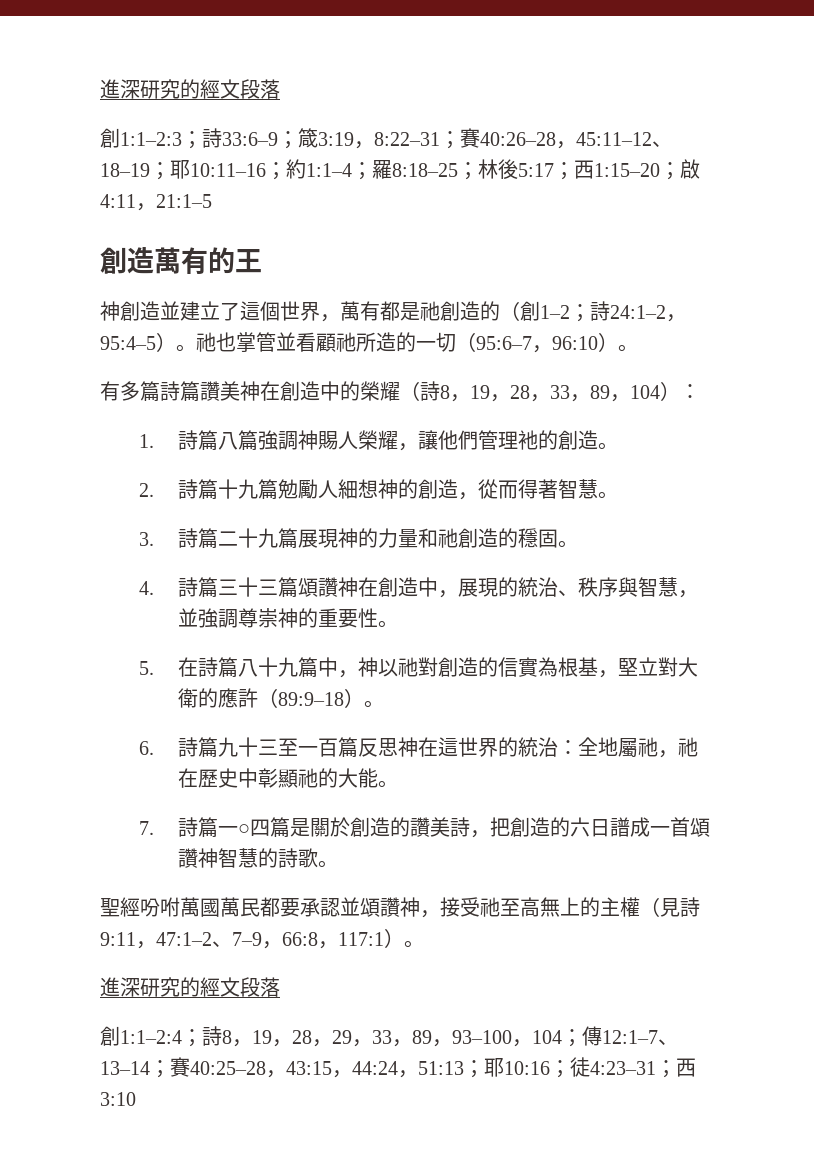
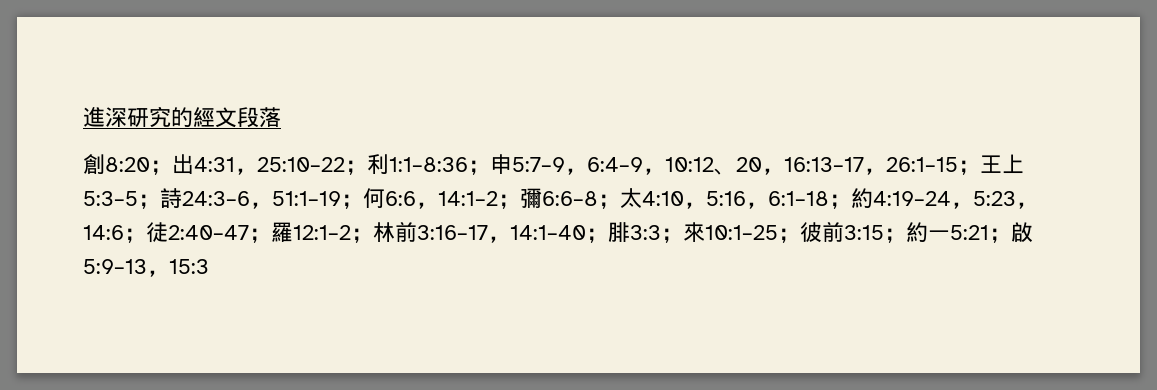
[100,79,280,99] [100,128,672,149] [100,159,700,180] [100,194,212,211] [100,247,262,274] [100,301,686,322] [100,332,638,353] [100,381,700,402] [139,430,619,451] [139,479,619,500] [139,528,579,549] [139,577,699,598] [178,608,399,628] [139,657,699,678] [178,688,385,708] [139,737,699,758] [178,768,399,788] [139,817,711,838] [178,848,339,868] [100,897,700,918] [100,928,424,949] [100,977,280,997] [100,1026,678,1047] [100,1057,696,1078] [100,1092,136,1106] 進深研究的經文段落 // 創1:1–2:3；詩33:6–9；箴3:19，8:22–31；賽40:26–28，45:11–12、18–19；耶10:11–16；約1:1–4；羅8:18–25；林後5:17；西1:15–20；啟4:11，21:1–5 // 創造萬有的王 // 神創造並建立了這個世界，萬有都是祂創造的（創1–2；詩24:1–2，95:4–5）。祂也掌管並看顧祂所造的一切（95:6–7，96:10）。 // 有多篇詩篇讚美神在創造中的榮耀（詩8，19，28，33，89，104）： // 1.詩篇八篇強調神賜人榮耀，讓他們管理衪的創造。 // 2.詩篇十九篇勉勵人細想神的創造，從而得著智慧。 // 3.詩篇二十九篇展現神的力量和祂創造的穩固。 // 4.詩篇三十三篇頌讚神在創造中，展現的統治、秩序與智慧，並強調尊崇神的重要性。 // 5.在詩篇八十九篇中，神以祂對創造的信實為根基，堅立對大衛的應許（89:9–18）。 // 6.詩篇九十三至一百篇反思神在這世界的統治：全地屬祂，祂在歷史中彰顯祂的大能。 // 7.詩篇一○四篇是關於創造的讚美詩，把創造的六日譜成一首頌讚神智慧的詩歌。 // 聖經吩咐萬國萬民都要承認並頌讚神，接受祂至高無上的主權（見詩9:11，47:1–2、7–9，66:8，117:1）。 // 進深研究的經文段落 // 創1:1–2:4；詩8，19，28，29，33，89，93–100，104；傳12:1–7、13–14；賽40:25–28，43:15，44:24，51:13；耶10:16；徒4:23–31；西3:10 -> [83,106,281,128] [83,154,1024,175] [83,188,1038,209] [83,221,1033,243] [83,259,209,277] 進深研究的經文段落 // 創8:20；出4:31，25:10–22；利1:1–8:36；申5:7–9，6:4–9，10:12、20，16:13–17，26:1–15；王上5:3–5；詩24:3–6，51:1–19；何6:6，14:1–2；彌6:6–8；太4:10，5:16，6:1–18；約4:19–24，5:23，14:6；徒2:40–47；羅12:1–2；林前3:16–17，14:1–40；腓3:3；來10:1–25；彼前3:15；約一5:21；啟5:9–13，15:3

